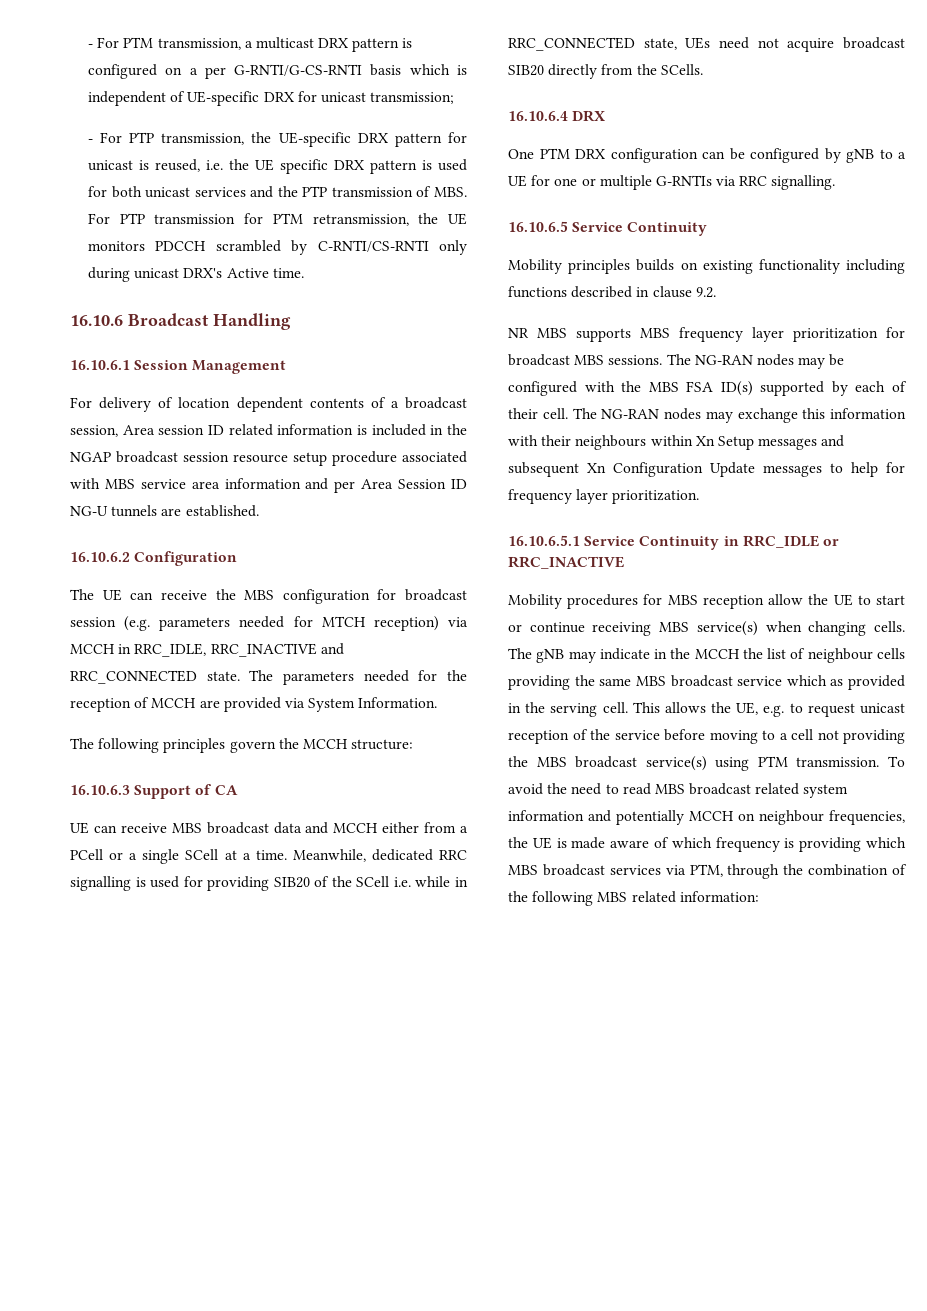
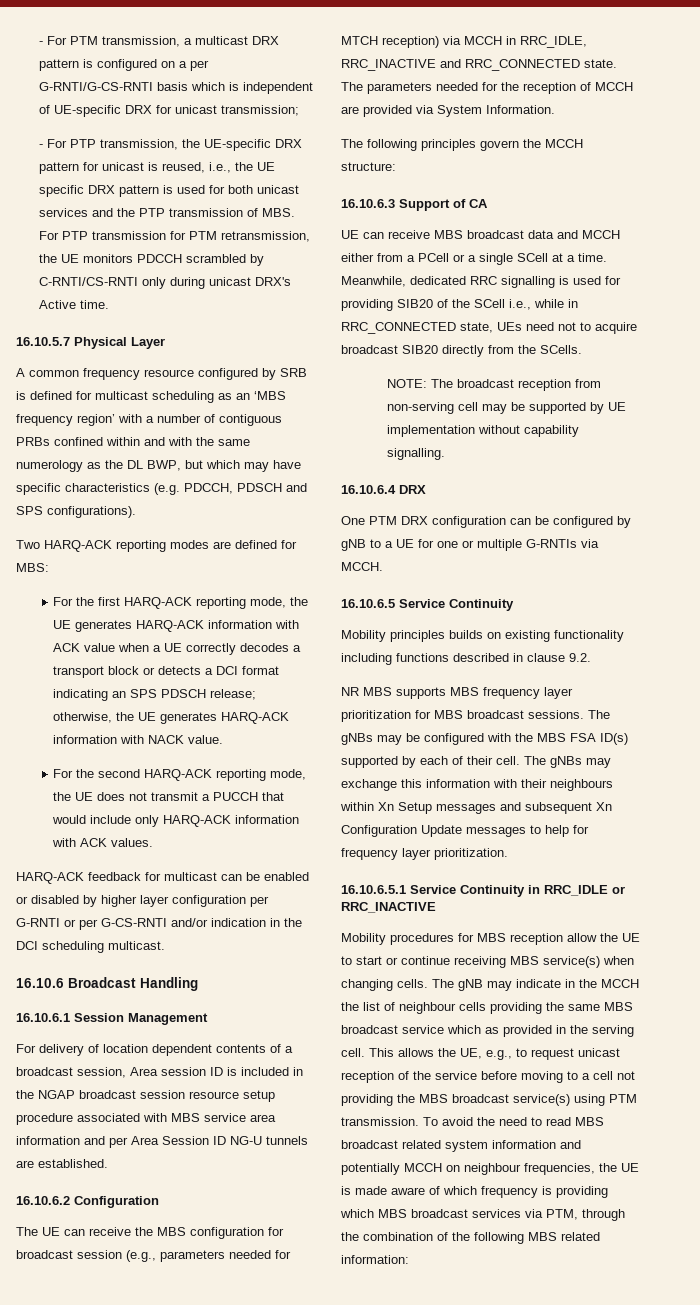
[205,160,223,170] i.e. -> [209,162,232,173] i.e.,
(304, 273) none -> [16,337,165,349] [16,368,307,380] [16,391,286,403] [16,414,282,426] [16,437,250,446] [16,460,301,472] [16,483,307,495] [16,506,136,518] [16,540,297,552] [16,563,49,572] [53,597,309,609] [53,620,300,632] [53,643,302,655] [53,666,280,678] [53,689,257,701] [53,712,290,724] [53,735,224,744] [53,769,307,781] [53,792,285,801] [52,815,300,827] [52,838,154,847] [16,872,309,884] [16,895,269,907] [16,918,302,930] [16,941,165,953] // 16.10.5.7 Physical Layer // A common frequency resource configured by SRB is defined for multicast scheduling as an ‘MBS frequency region’ with a number of contiguous PRBs confined within and with the same numerology as the DL BWP, but which may have specific characteristics (e.g. PDCCH, PDSCH and SPS configurations). // Two HARQ-ACK reporting modes are defined for MBS: // For the first HARQ-ACK reporting mode, the UE generates HARQ-ACK information with ACK value when a UE correctly decodes a transport block or detects a DCI format indicating an SPS PDSCH release; otherwise, the UE generates HARQ-ACK information with NACK value. // For the second HARQ-ACK reporting mode, the UE does not transmit a PUCCH that would include only HARQ-ACK information with ACK values. // HARQ-ACK feedback for multicast can be enabled or disabled by higher layer configuration per G-RNTI or per G-CS-RNTI and/or indication in the DCI scheduling multicast.
[228,424,354,436] related information -> (223, 1071) none
[124,616,151,631] (e.g. -> [126,1250,156,1262] (e.g.,
[393,877,411,887] i.e. -> [509,299,531,310] i.e.,
(779, 43) none -> [580,322,591,331] to
(703, 69) none -> [387,379,602,391] [387,402,627,414] [387,425,580,437] [387,448,446,460] // NOTE: The broadcast reception from non-serving cell may be supported by UE implementation without capability signalling.
[739,175,836,190] RRC signalling. -> [341,562,383,571] MCCH.
[508,354,794,366] broadcast MBS sessions. The NG-RAN nodes -> [434,710,610,719] [341,733,373,745] MBS broadcast sessions. The gNBs
[601,408,701,420] NG-RAN nodes -> [550,756,582,768] gNBs
[763,705,785,717] e.g. -> [486,1050,512,1060] e.g.,

